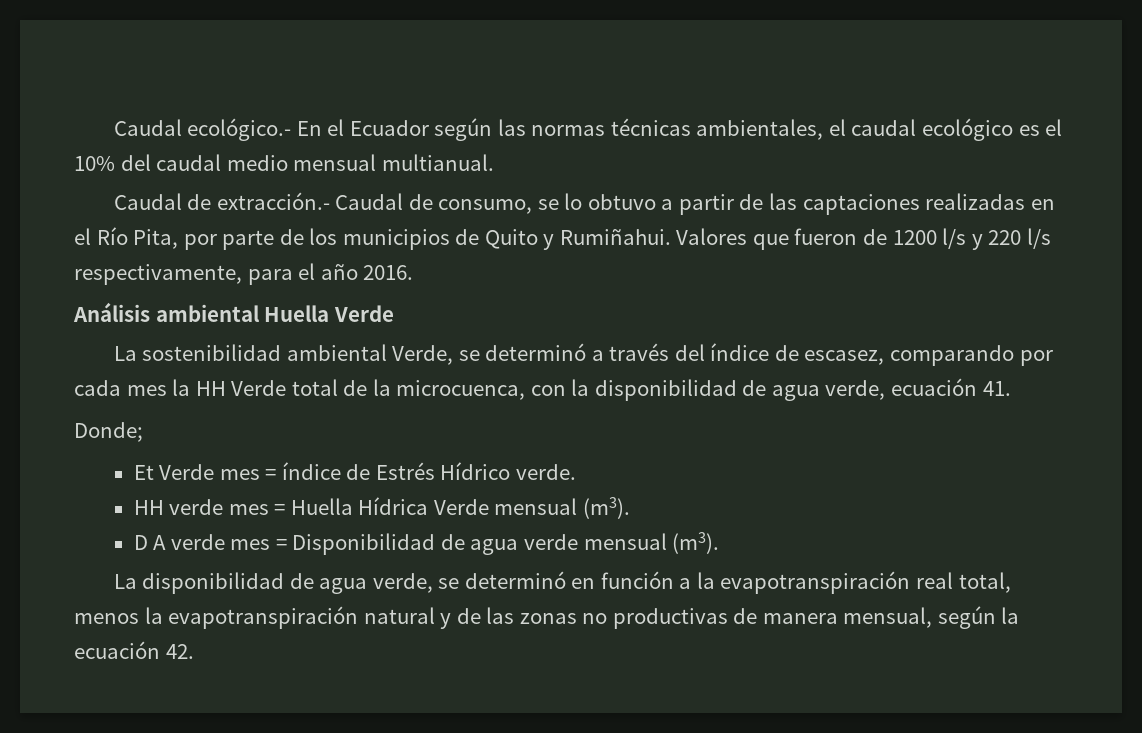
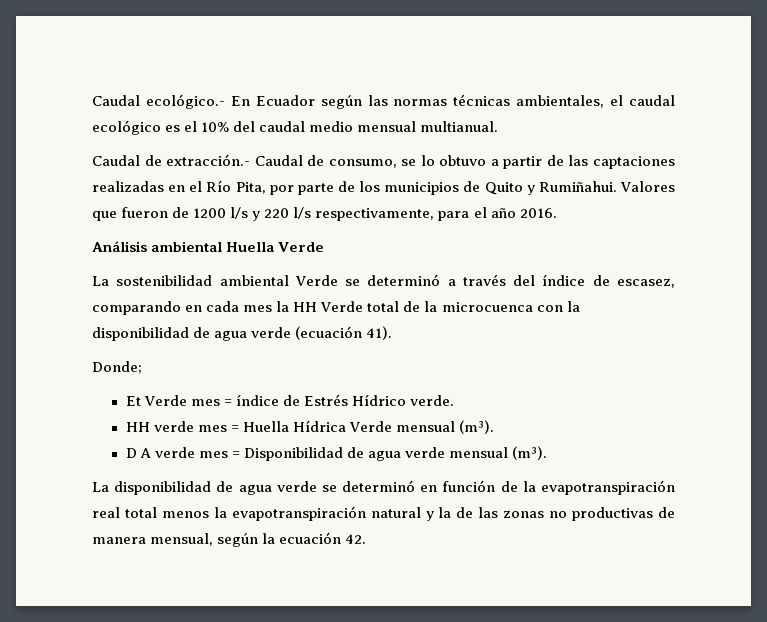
[327,119,345,136] el -> (250, 101) none
[392,345,454,365] Verde, -> [294,275,338,286] Verde
[1019,350,1053,366] por -> [185,305,203,312] en
[396,380,526,400] microcuenca, -> [441,302,533,312] microcuenca
[825,378,1011,400] verde, ecuación 41. -> [251,326,393,340] verde (ecuación 41).
[372,573,433,593] verde, -> [276,481,317,492] verde
[679,578,692,589] a -> [500,481,518,492] de
[958,572,1011,593] total, -> [124,507,157,518] total
(452, 621) none -> [438,507,452,518] la

